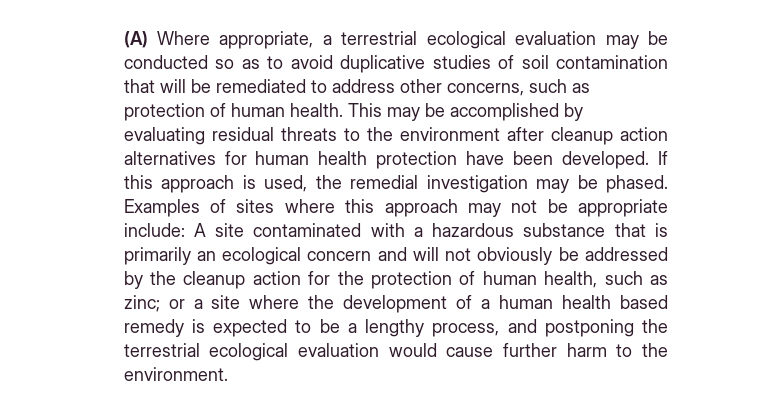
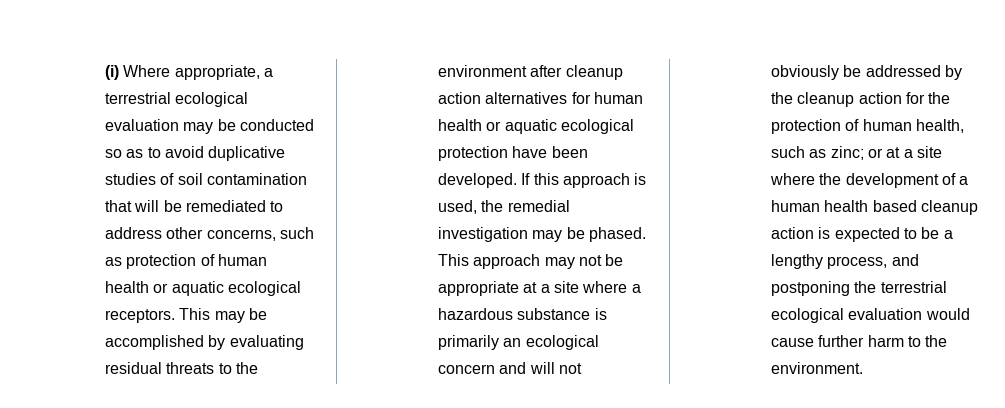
[123,31,148,48] (A) -> [105,65,120,80] (i)
[289,103,343,117] health. -> [105,281,301,296] [105,309,176,323] health or aquatic ecological receptors.
(368, 158) none -> [486,119,634,134] or aquatic ecological
[123,199,375,217] Examples of sites where this -> [438,254,470,266] This
[123,223,405,237] include: A site contaminated with -> [523,281,628,293] at a site where
[614,223,646,237] that -> (591, 314) none
(185, 304) none -> [886,147,901,158] at
[123,319,184,337] remedy -> [920,200,978,215] [771,227,815,239] cleanup action

